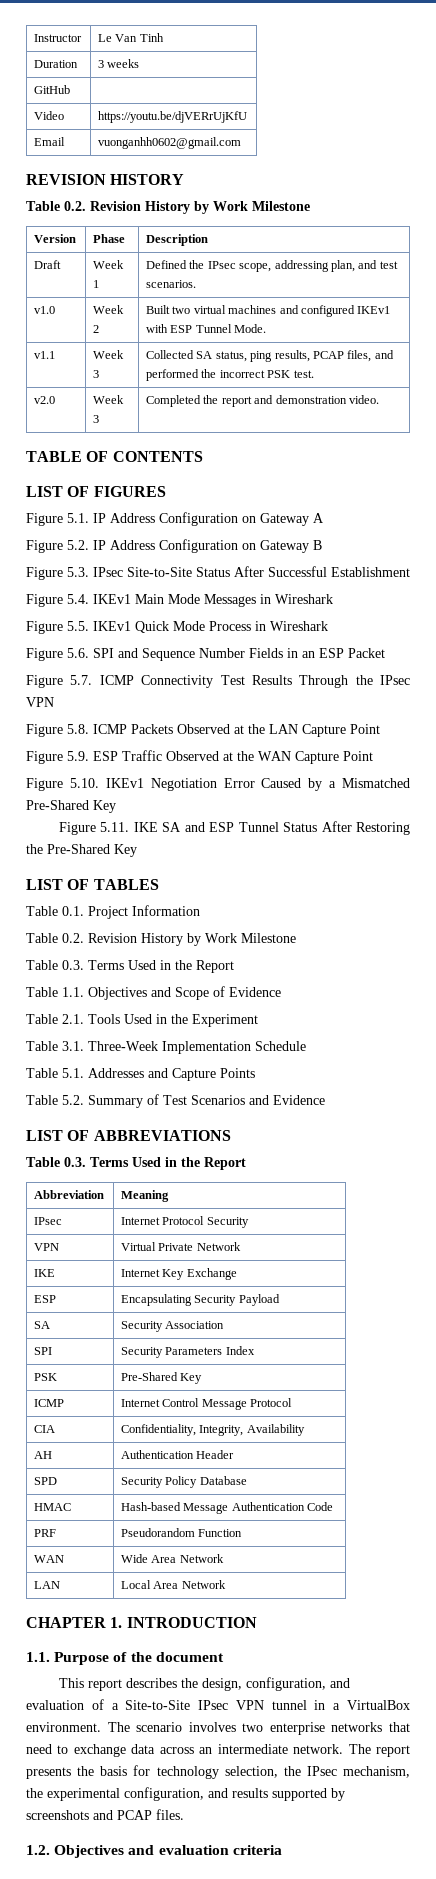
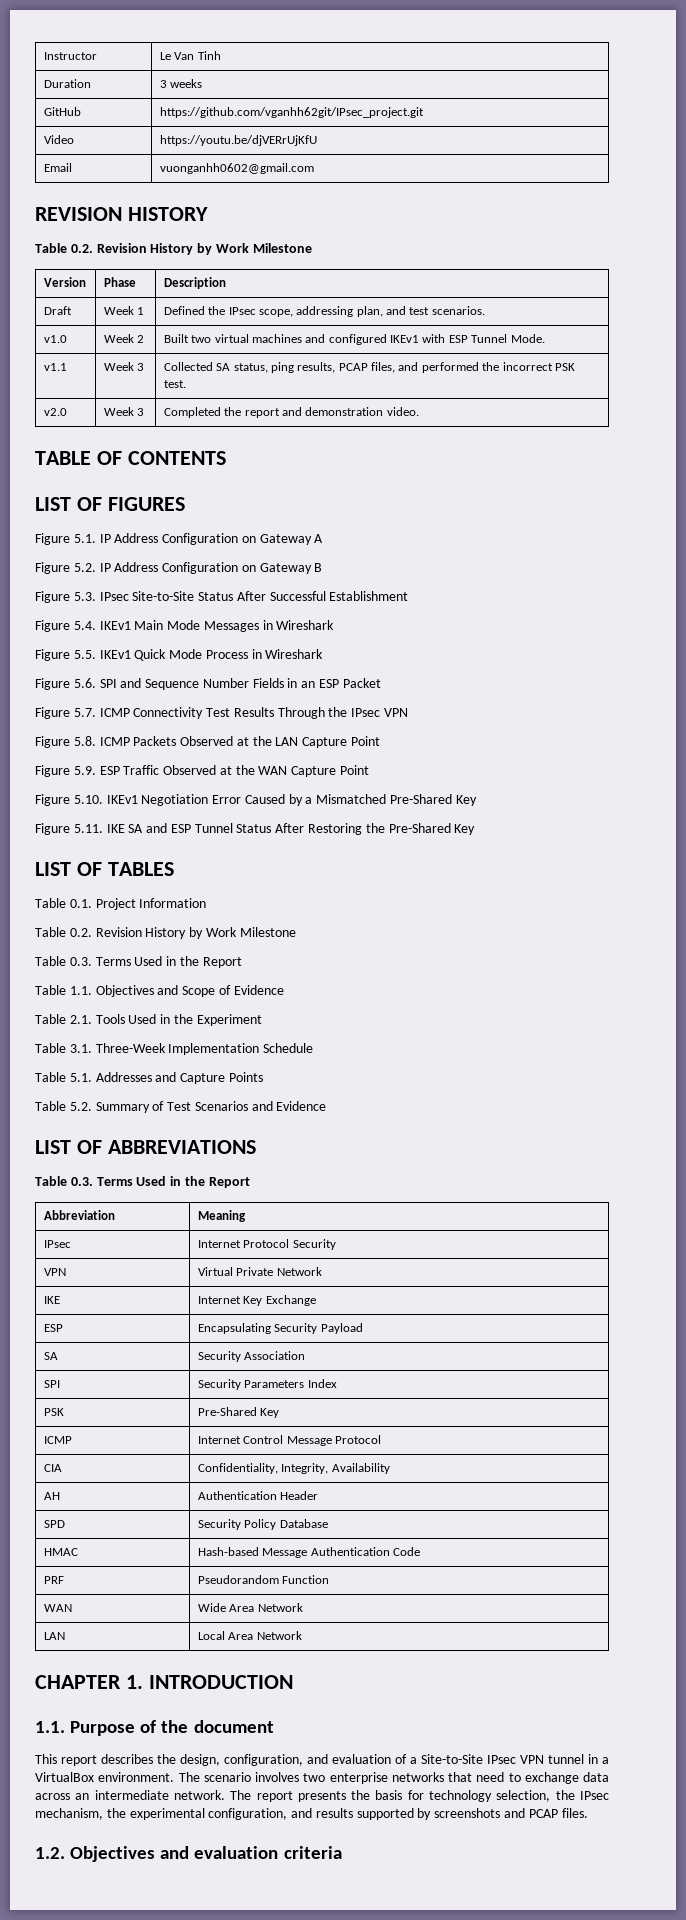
(71, 89) none -> [159,107,424,118] https://github.com/vganhh62git/IPsec_project.git

